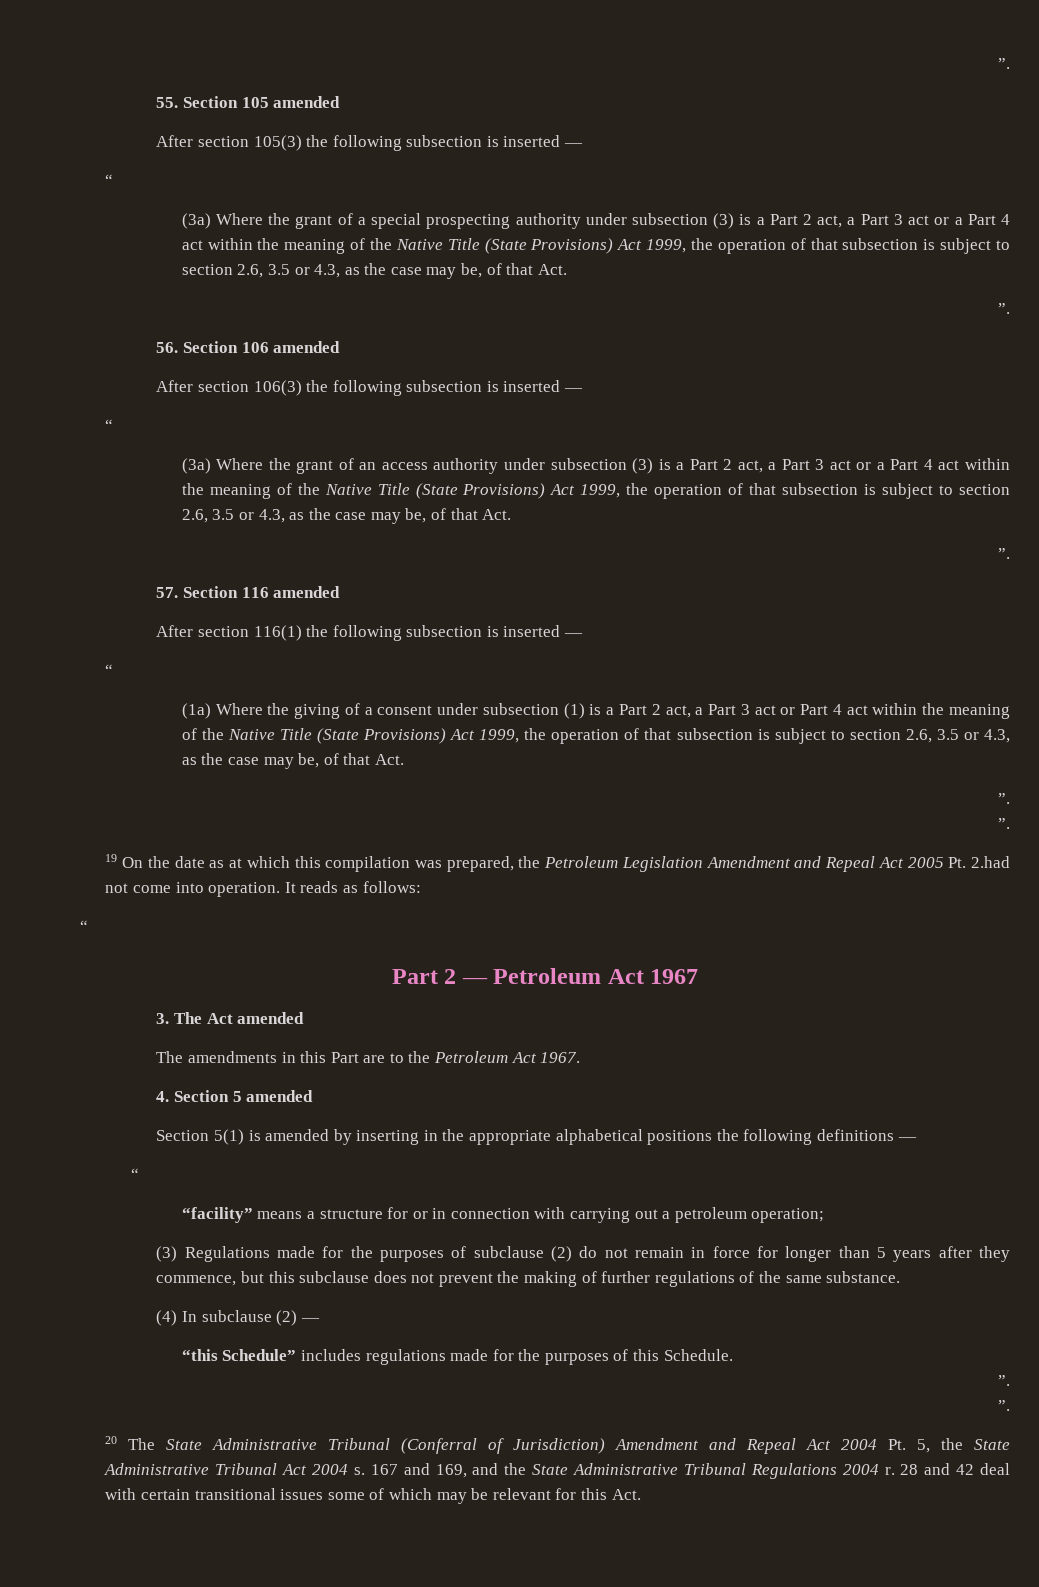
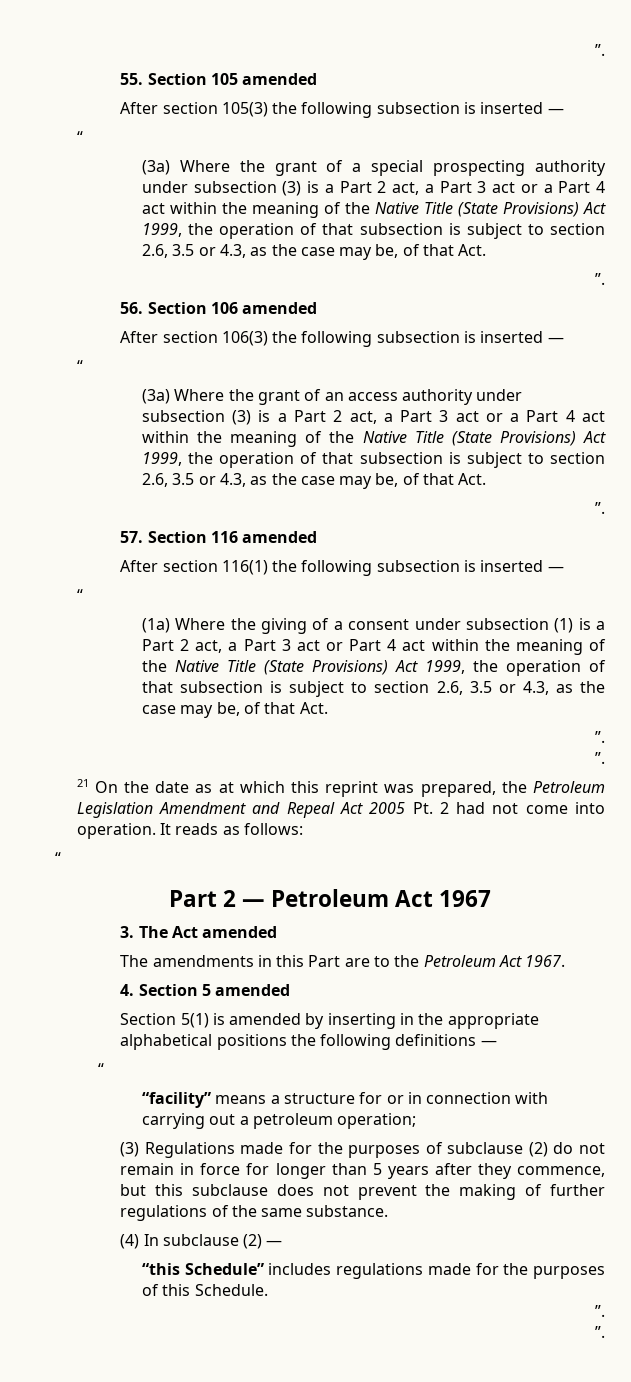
[105,854,118,862] 19 -> [76,779,89,787] 21
[325,856,411,872] compilation -> [325,781,379,797] reprint
[971,856,1011,868] 2.had -> [439,802,486,814] 2 had
[105,1436,1011,1454] [104,1463,1010,1479] [105,1488,641,1504] // 20 The State Administrative Tribunal (Conferral of Jurisdiction) Amendment and Repeal Act 2004 Pt. 5, the State Administrative Tribunal Act 2004 s. 167 and 169, and the State Administrative Tribunal Regulations 2004 r. 28 and 42 deal with certain transitional issues some of which may be relevant for this Act. -> (605, 1332) none

